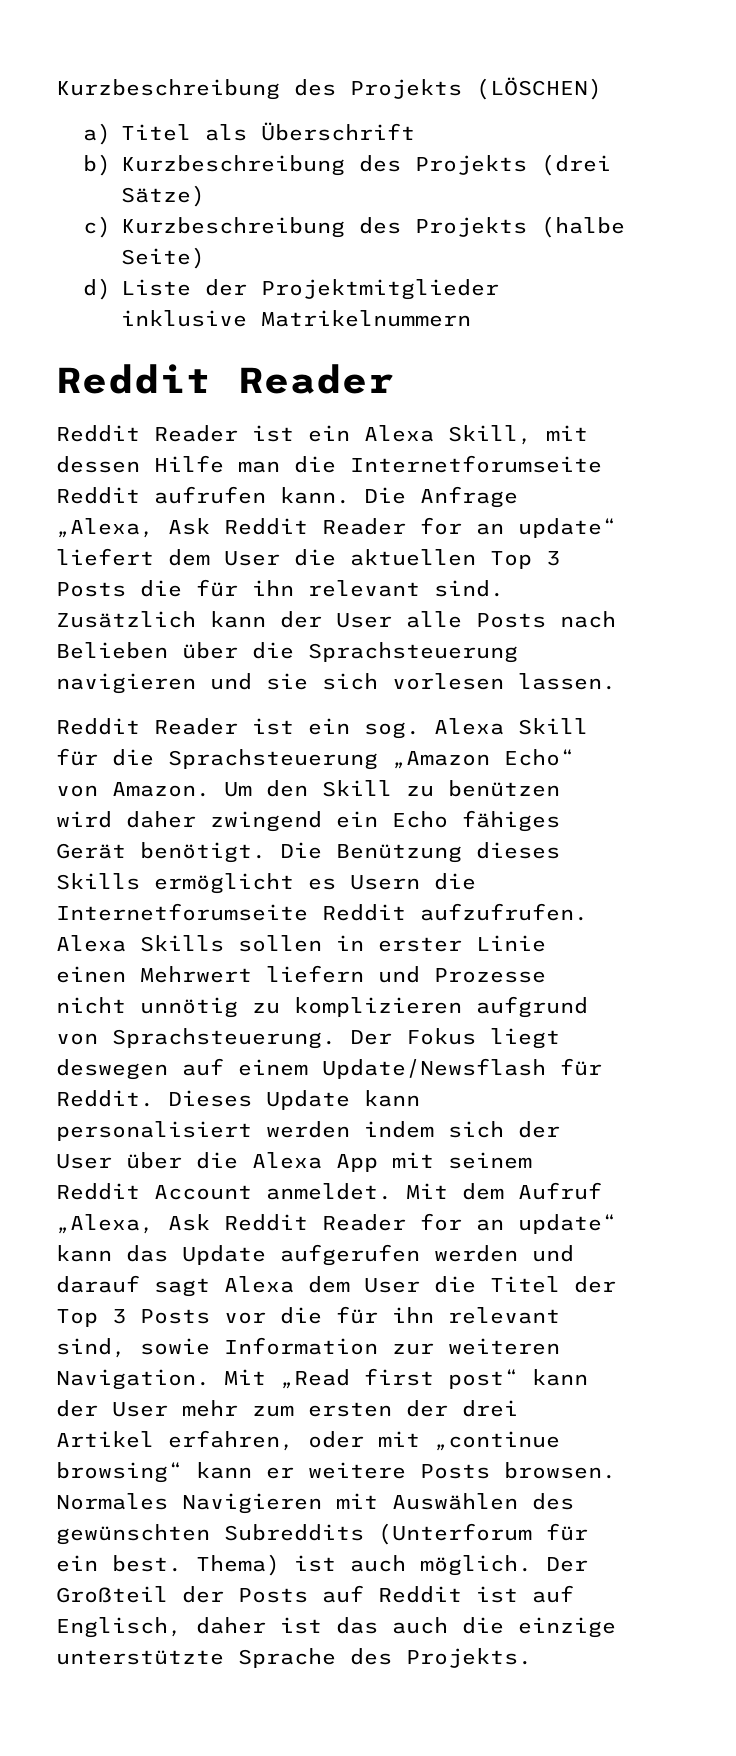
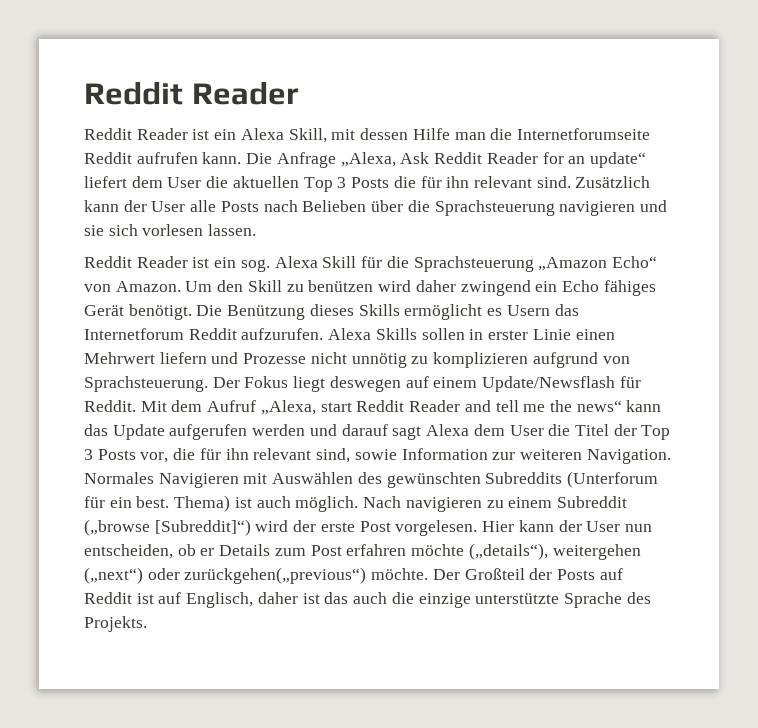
[56,77,602,100] [83,122,416,145] [83,154,612,176] [121,185,206,207] [83,216,626,238] [121,247,206,269] [83,278,500,300] [121,310,472,327] Kurzbeschreibung des Projekts (LÖSCHEN) // a) Titel als Überschrift // b) Kurzbeschreibung des Projekts (drei Sätze) // c) Kurzbeschreibung des Projekts (halbe Seite) // d) Liste der Projektmitglieder inklusive Matrikelnummern // -> (84, 93) none
[434,873,476,890] [56,903,588,921] die Internetforumseite Reddit aufzufrufen. -> [554,304,579,316] [84,328,324,340] das Internetforum Reddit aufzurufen.
[168,1090,420,1110] [56,1121,560,1141] [56,1152,532,1172] [56,1183,392,1200] Dieses Update kann personalisiert werden indem sich der User über die Alexa App mit seinem Reddit Account anmeldet. -> (136, 406) none
[168,1213,616,1234] Ask Reddit Reader for an update“ -> [320,400,622,412] start Reddit Reader and tell me the news“
[224,1312,266,1324] vor -> [140,452,169,463] vor,
[224,1368,588,1389] [56,1400,518,1417] [56,1430,560,1451] [56,1462,616,1483] Mit „Read first post“ kann der User mehr zum ersten der drei Artikel erfahren, oder mit „continue browsing“ kann er weitere Posts browsen. -> (671, 456) none
(532, 1565) none -> [363,496,627,512] [84,519,652,536] [84,543,641,560] [84,567,429,584] Nach navigieren zu einem Subreddit („browse [Subreddit]“) wird der erste Post vorgelesen. Hier kann der User nun entscheiden, ob er Details zum Post erfahren möchte („details“), weitergehen („next“) oder zurückgehen(„previous“) möchte.

